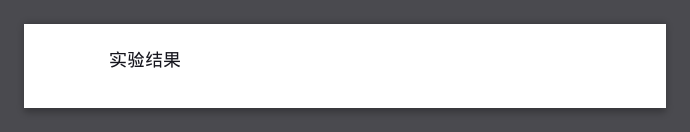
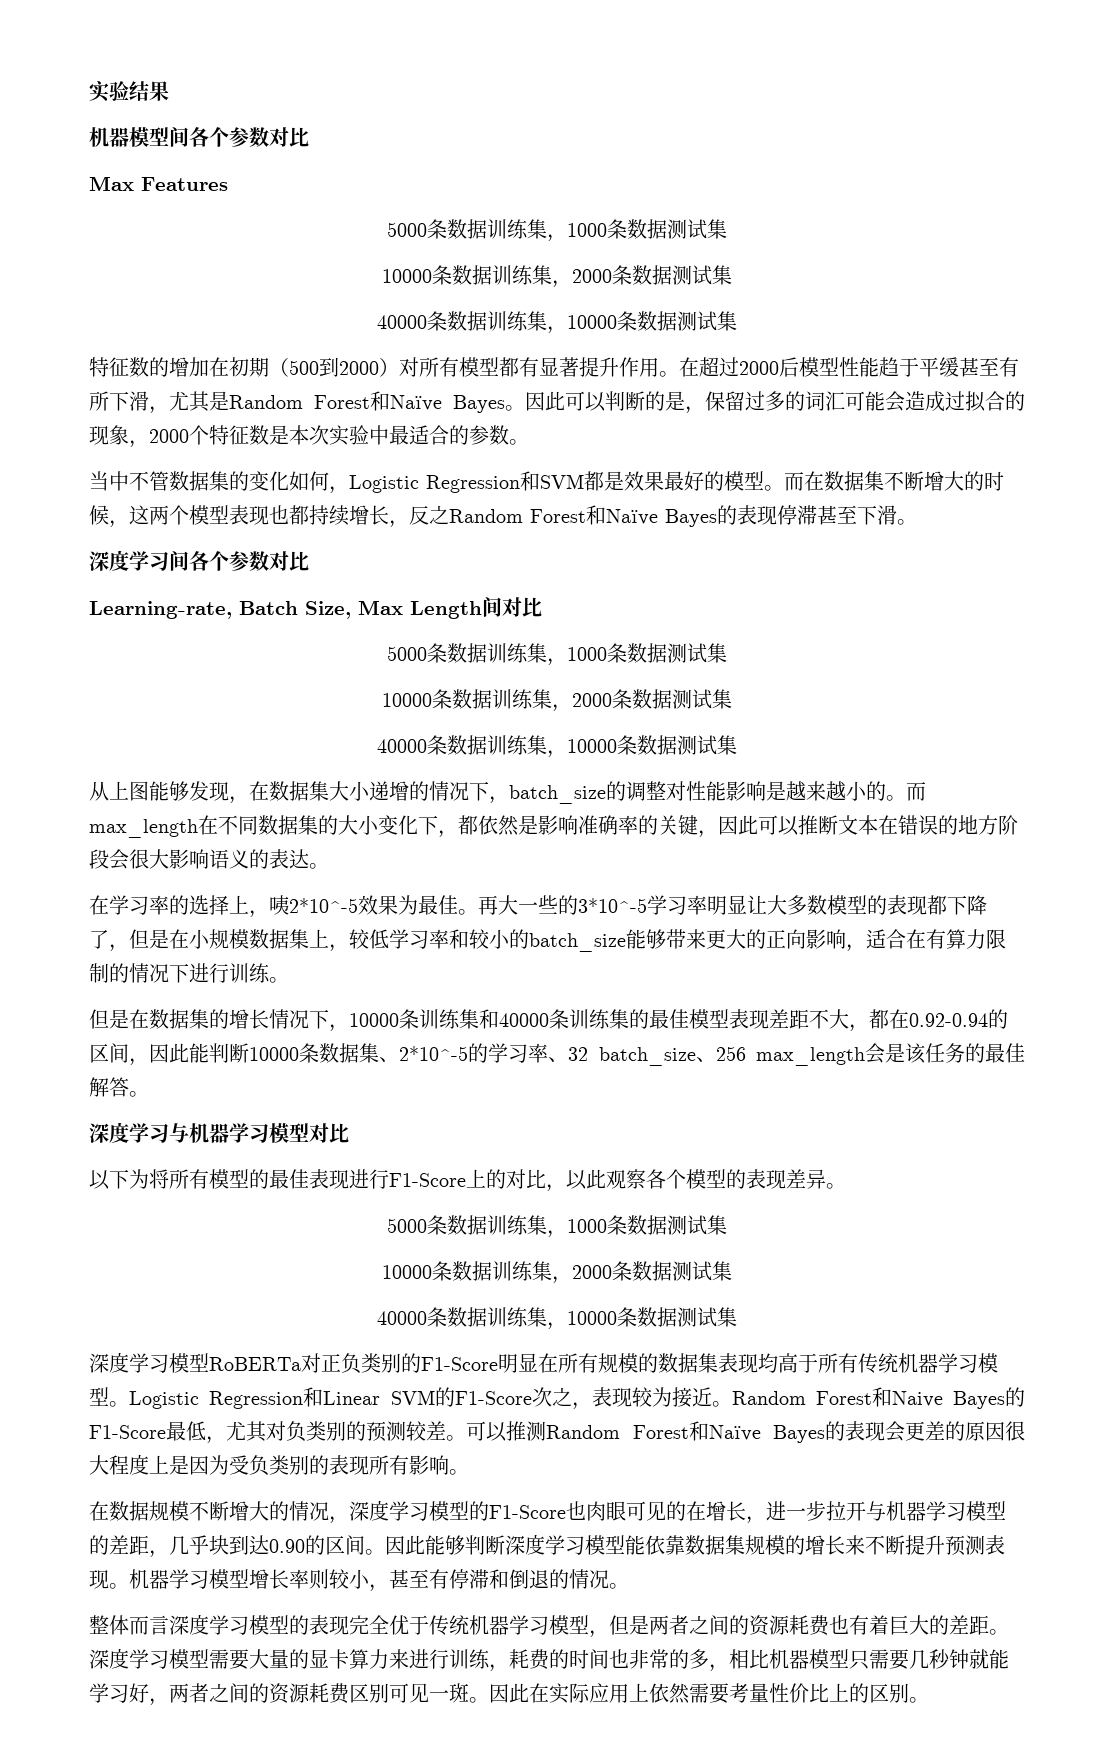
(181, 60) none -> [89,127,309,147] [89,176,228,191] [387,219,727,242] [382,265,732,288] [377,311,737,334] [89,357,1019,377] [89,391,1025,414] [89,425,529,448] [89,471,1004,494] [89,505,917,528] [89,550,309,571] [89,597,542,619] [387,643,727,666] [382,689,732,712] [377,735,737,758] [89,781,926,804] [89,815,1018,838] [89,849,329,870] [89,895,987,918] [89,929,1006,952] [89,963,289,983] [89,1009,1008,1032] [89,1043,1025,1066] [89,1077,149,1097] [89,1122,349,1143] [89,1169,846,1192] [387,1215,727,1238] [382,1261,732,1284] [377,1307,737,1330] [89,1352,998,1374] [89,1387,1025,1410] [89,1421,1025,1444] [89,1454,469,1476] [89,1500,1006,1524] [89,1534,1005,1558] [89,1569,629,1592] [89,1614,1009,1638] [89,1648,1009,1672] [89,1683,929,1706] // 机器模型间各个参数对比 // Max Features // 5000条数据训练集，1000条数据测试集 // 10000条数据训练集，2000条数据测试集 // 40000条数据训练集，10000条数据测试集 // 特征数的增加在初期（500到2000）对所有模型都有显著提升作用。在超过2000后模型性能趋于平缓甚至有所下滑，尤其是Random Forest和Naïve Bayes。因此可以判断的是，保留过多的词汇可能会造成过拟合的现象，2000个特征数是本次实验中最适合的参数。 // 当中不管数据集的变化如何，Logistic Regression和SVM都是效果最好的模型。而在数据集不断增大的时候，这两个模型表现也都持续增长，反之Random Forest和Naïve Bayes的表现停滞甚至下滑。 // 深度学习间各个参数对比 // Learning-rate, Batch Size, Max Length间对比 // 5000条数据训练集，1000条数据测试集 // 10000条数据训练集，2000条数据测试集 // 40000条数据训练集，10000条数据测试集 // 从上图能够发现，在数据集大小递增的情况下，batch_size的调整对性能影响是越来越小的。而max_length在不同数据集的大小变化下，都依然是影响准确率的关键，因此可以推断文本在错误的地方阶段会很大影响语义的表达。 // 在学习率的选择上，咦2*10^-5效果为最佳。再大一些的3*10^-5学习率明显让大多数模型的表现都下降了，但是在小规模数据集上，较低学习率和较小的batch_size能够带来更大的正向影响，适合在有算力限制的情况下进行训练。 // 但是在数据集的增长情况下，10000条训练集和40000条训练集的最佳模型表现差距不大，都在0.92-0.94的区间，因此能判断10000条数据集、2*10^-5的学习率、32 batch_size、256 max_length会是该任务的最佳解答。 // 深度学习与机器学习模型对比 // 以下为将所有模型的最佳表现进行F1-Score上的对比，以此观察各个模型的表现差异。 // 5000条数据训练集，1000条数据测试集 // 10000条数据训练集，2000条数据测试集 // 40000条数据训练集，10000条数据测试集 // 深度学习模型RoBERTa对正负类别的F1-Score明显在所有规模的数据集表现均高于所有传统机器学习模型。Logistic Regression和Linear SVM的F1-Score次之，表现较为接近。Random Forest和Naive Bayes的F1-Score最低，尤其对负类别的预测较差。可以推测Random Forest和Naïve Bayes的表现会更差的原因很大程度上是因为受负类别的表现所有影响。 // 在数据规模不断增大的情况，深度学习模型的F1-Score也肉眼可见的在增长，进一步拉开与机器学习模型的差距，几乎块到达0.90的区间。因此能够判断深度学习模型能依靠数据集规模的增长来不断提升预测表现。机器学习模型增长率则较小，甚至有停滞和倒退的情况。 // 整体而言深度学习模型的表现完全优于传统机器学习模型，但是两者之间的资源耗费也有着巨大的差距。深度学习模型需要大量的显卡算力来进行训练，耗费的时间也非常的多，相比机器模型只需要几秒钟就能学习好，两者之间的资源耗费区别可见一斑。因此在实际应用上依然需要考量性价比上的区别。

